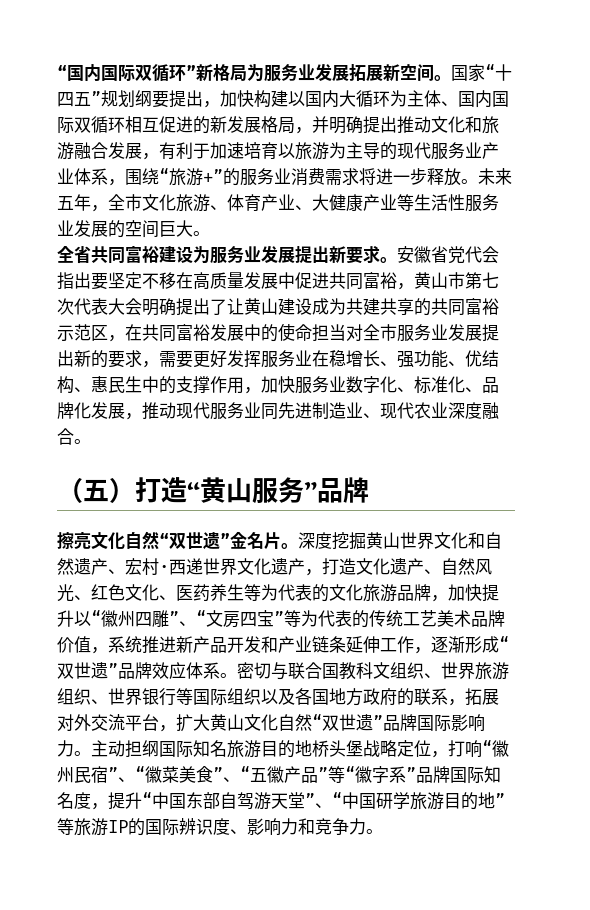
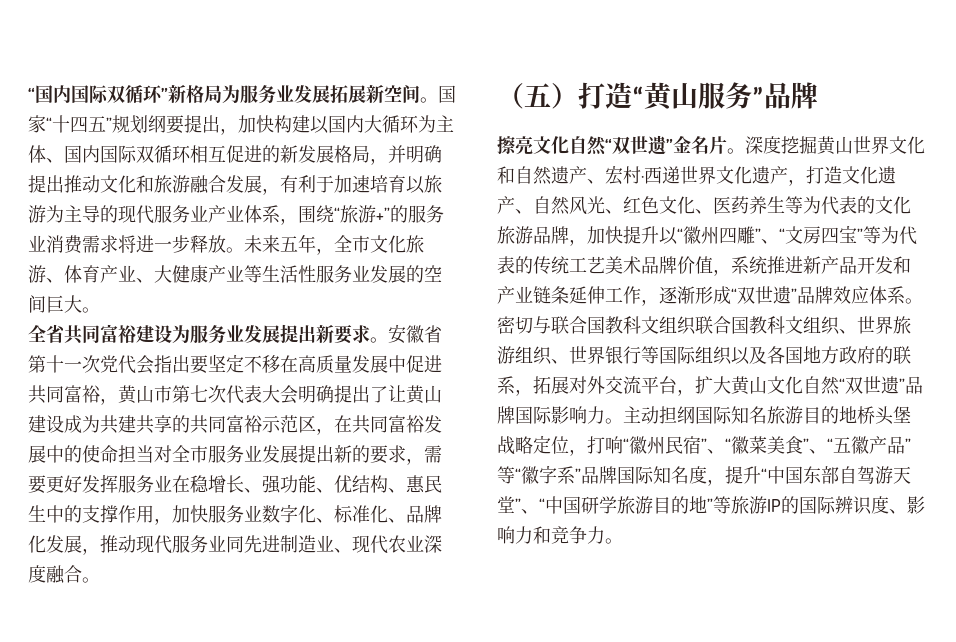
(448, 254) none -> [28,355,100,373] 第十一次
(424, 670) none -> [695,316,840,335] 联合国教科文组织

